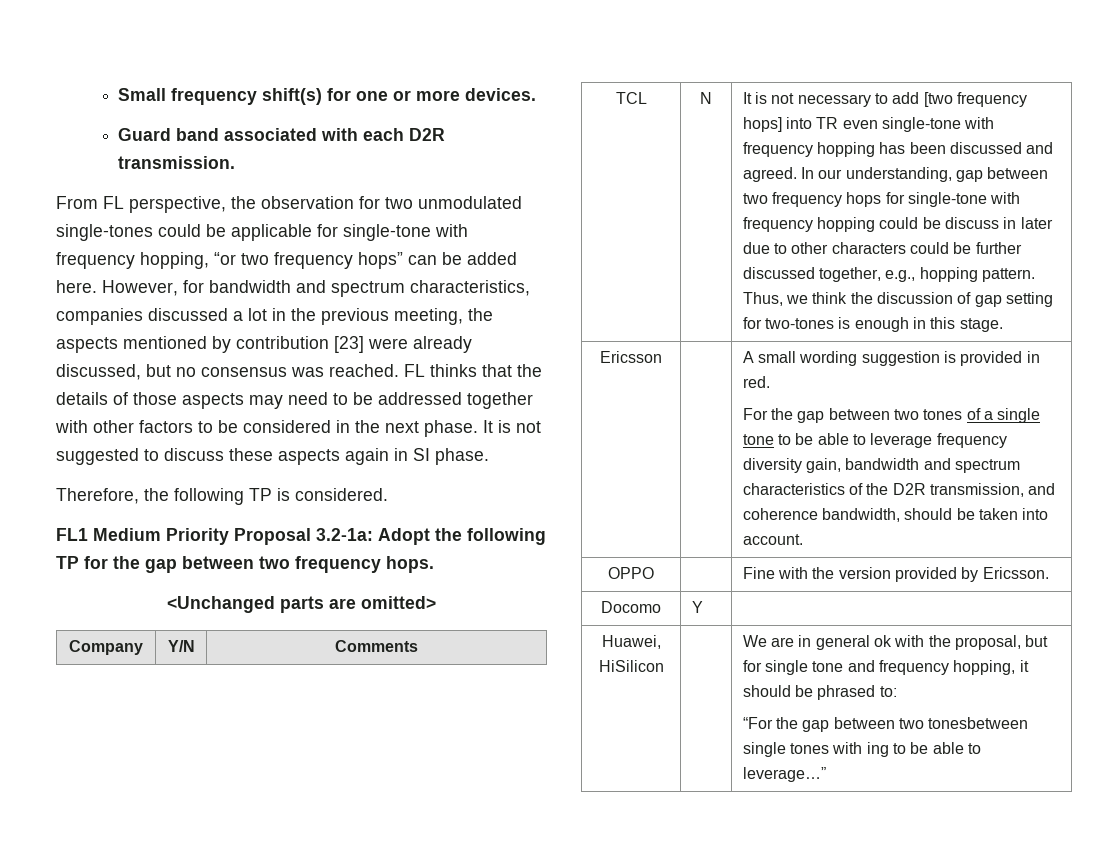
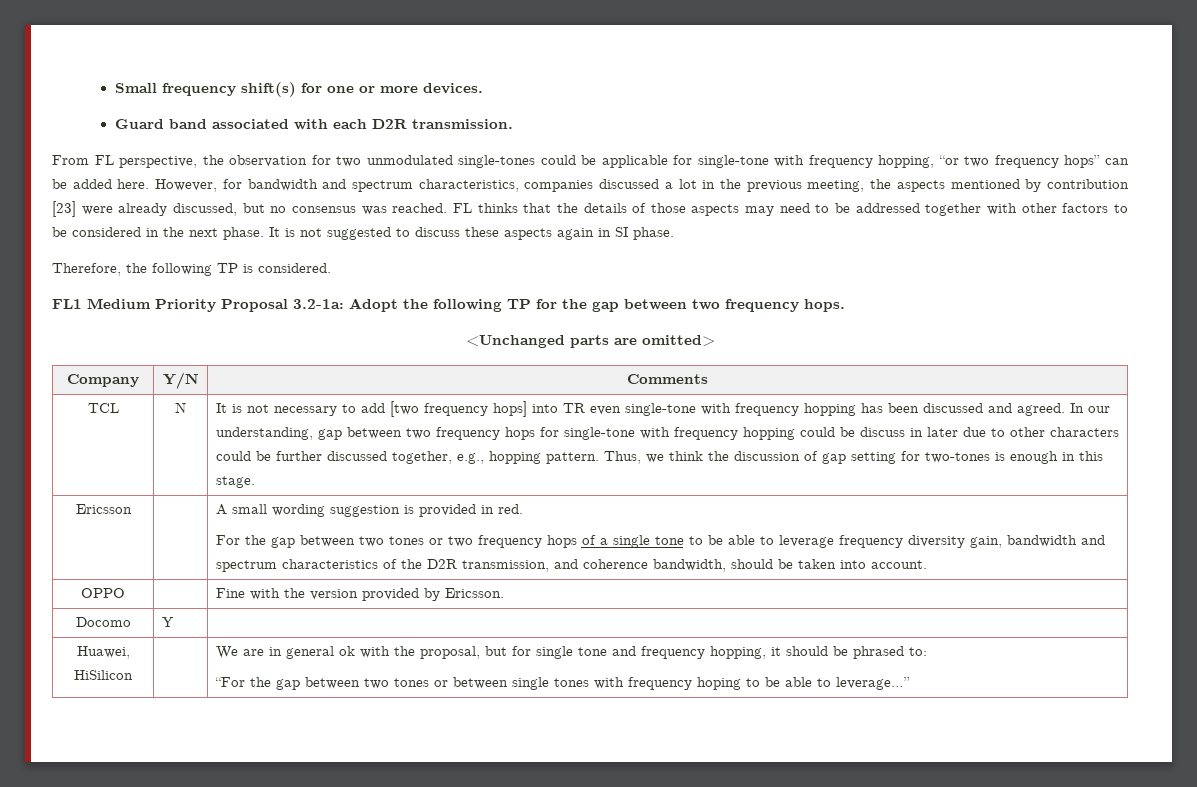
(963, 414) none -> [428,535,577,548] or two frequency hops
[928,717,1029,729] tonesbetween -> [393,677,508,689] tones or between
[866,742,889,757] ing -> [627,677,741,690] frequency hoping

